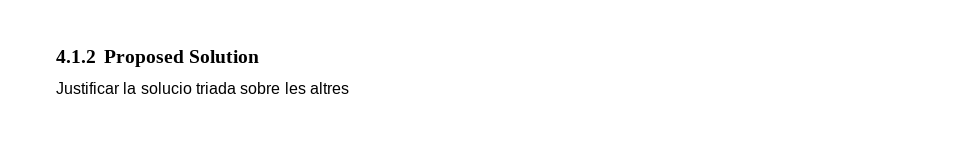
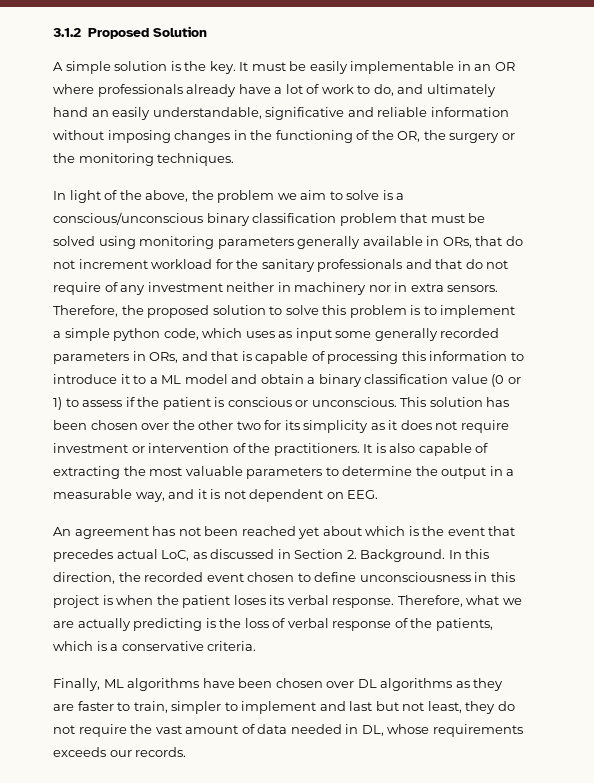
[56,50,96,63] 4.1.2 -> [53,28,81,37] 3.1.2
[56,82,349,94] Justificar la solucio triada sobre les altres -> [53,61,515,74] [53,84,496,97] [53,107,509,120] [53,130,515,143] [53,153,235,166] [53,190,405,203] [53,212,486,226] [53,236,523,249] [53,259,509,272] [53,282,499,295] [53,305,516,318] [53,328,500,341] [53,351,524,364] [53,374,521,387] [53,397,510,410] [53,420,509,433] [53,443,489,456] [53,466,515,479] [53,489,379,502] [53,526,516,539] [53,549,490,562] [53,572,515,584] [53,595,522,608] [53,618,493,631] [53,641,257,651] [53,678,504,691] [53,701,515,714] [53,724,523,737] [53,747,187,757] A simple solution is the key. It must be easily implementable in an OR where professionals already have a lot of work to do, and ultimately hand an easily understandable, significative and reliable information without imposing changes in the functioning of the OR, the surgery or the monitoring techniques. // In light of the above, the problem we aim to solve is a conscious/unconscious binary classification problem that must be solved using monitoring parameters generally available in ORs, that do not increment workload for the sanitary professionals and that do not require of any investment neither in machinery nor in extra sensors. Therefore, the proposed solution to solve this problem is to implement a simple python code, which uses as input some generally recorded parameters in ORs, and that is capable of processing this information to introduce it to a ML model and obtain a binary classification value (0 or 1) to assess if the patient is conscious or unconscious. This solution has been chosen over the other two for its simplicity as it does not require investment or intervention of the practitioners. It is also capable of extracting the most valuable parameters to determine the output in a measurable way, and it is not dependent on EEG. // An agreement has not been reached yet about which is the event that precedes actual LoC, as discussed in Section 2. Background. In this direction, the recorded event chosen to define unconsciousness in this project is when the patient loses its verbal response. Therefore, what we are actually predicting is the loss of verbal response of the patients, which is a conservative criteria. // Finally, ML algorithms have been chosen over DL algorithms as they are faster to train, simpler to implement and last but not least, they do not require the vast amount of data needed in DL, whose requirements exceeds our records.

